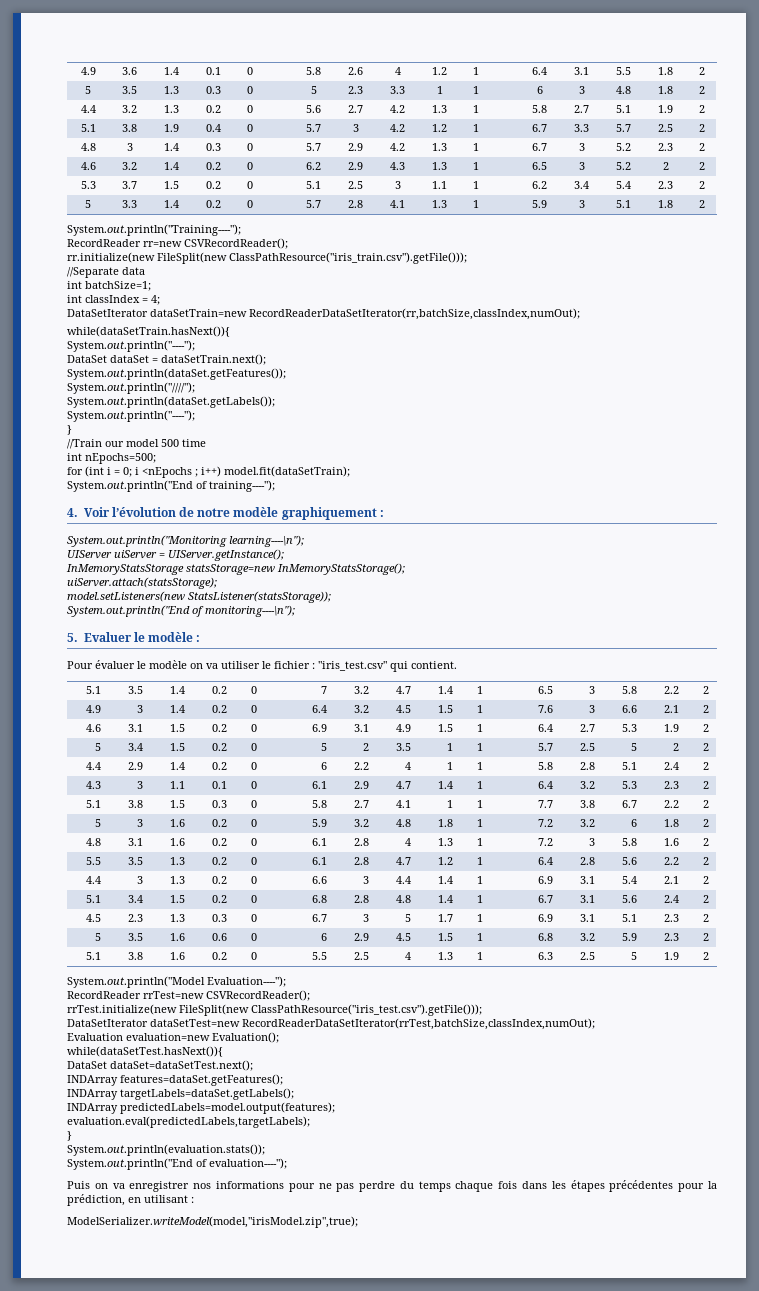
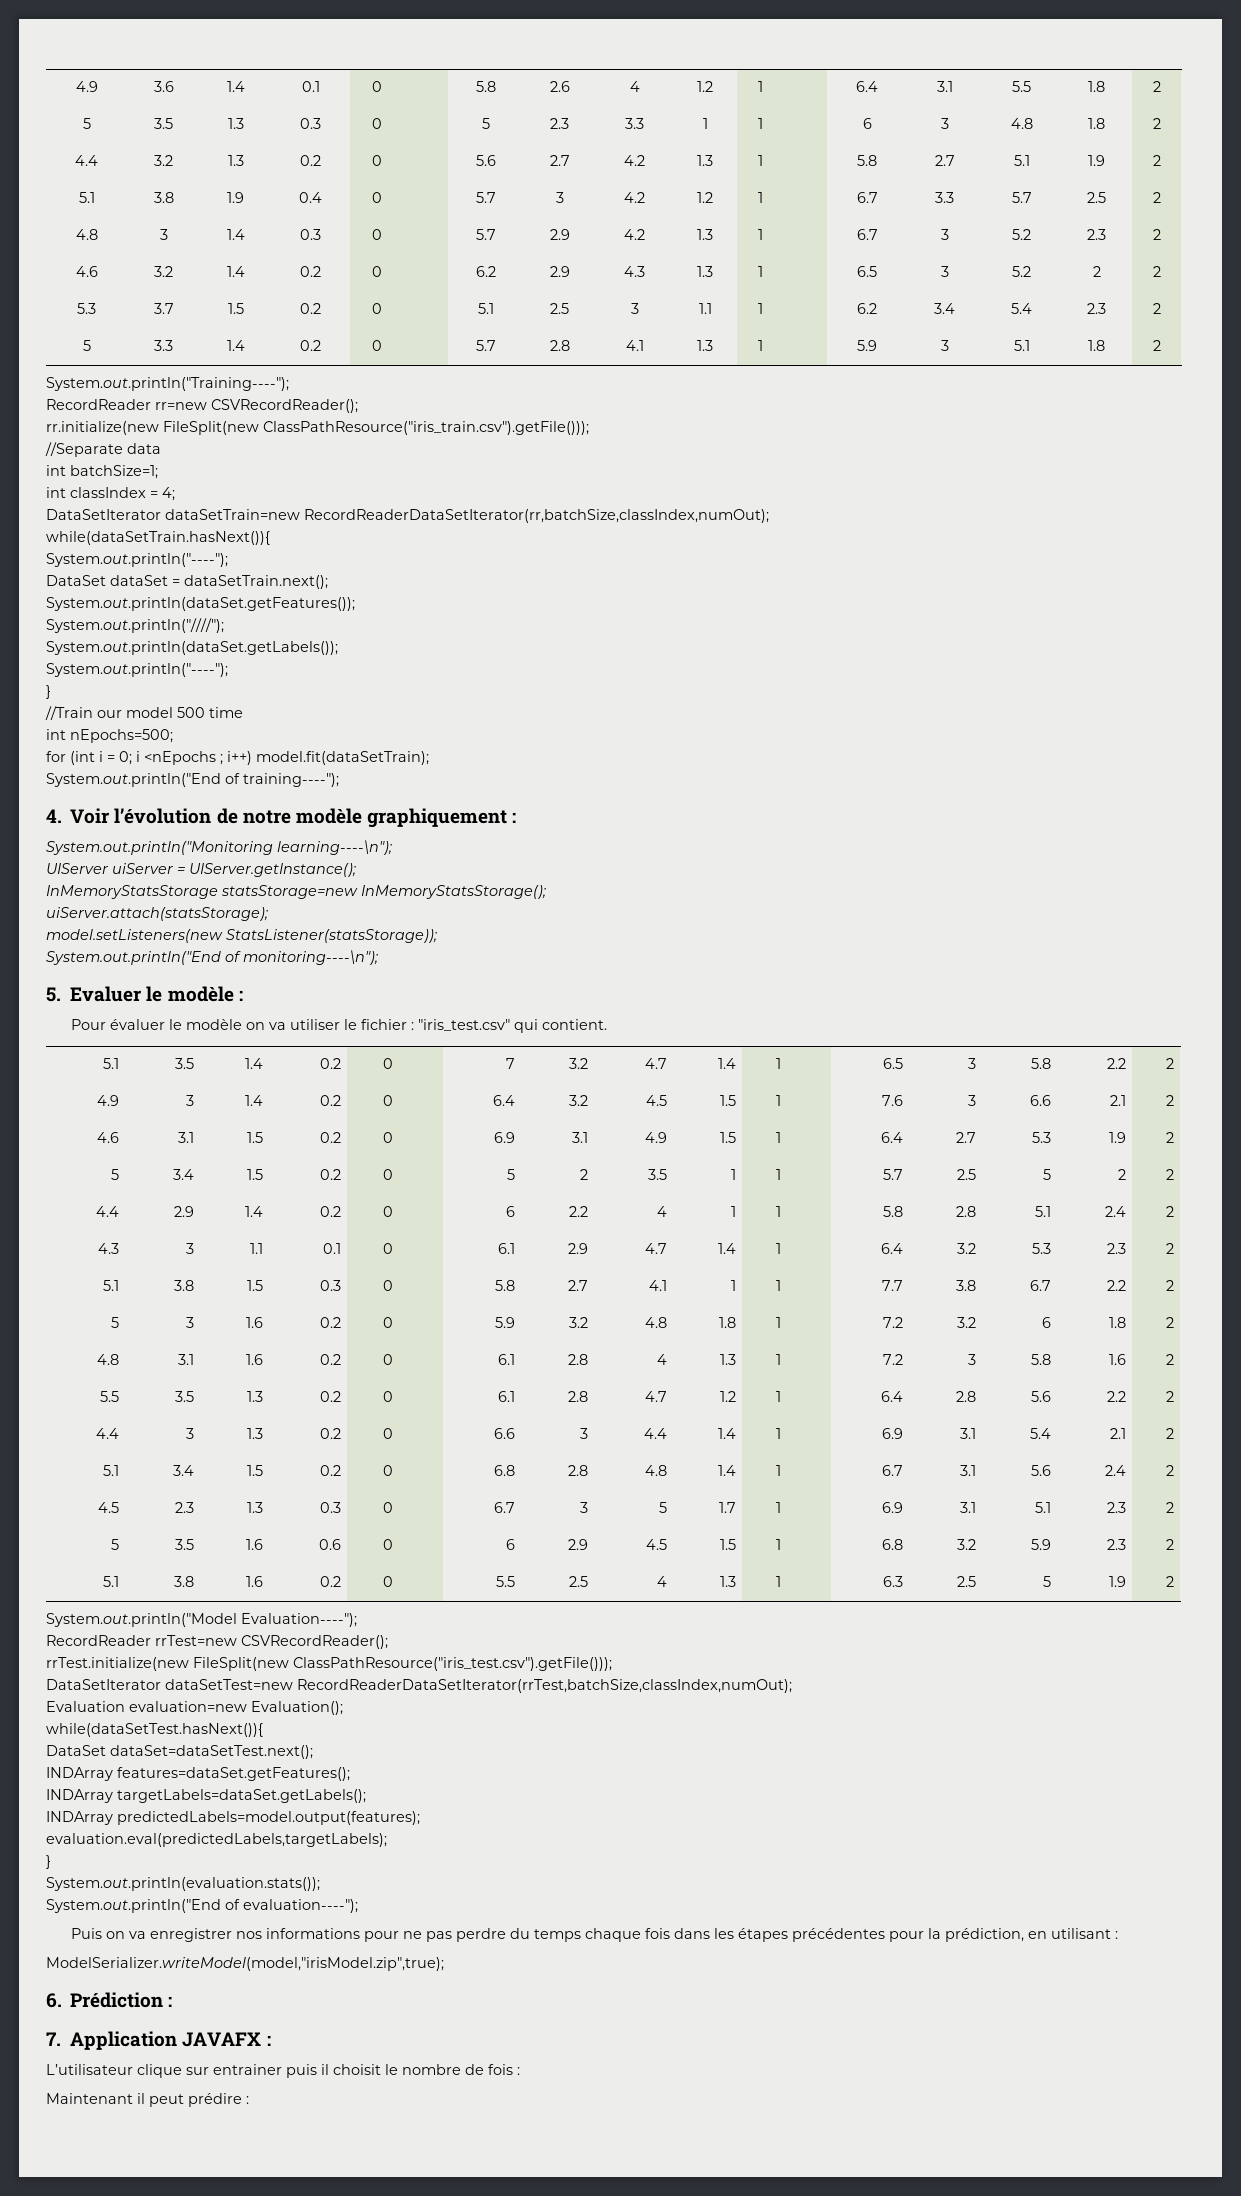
(358, 1222) none -> [46,1992,173,2008] [46,2031,271,2050] [46,2064,520,2078] [46,2093,249,2107] // 6. Prédiction : // 7. Application JAVAFX : // L’utilisateur clique sur entrainer puis il choisit le nombre de fois : // Maintenant il peut prédire :

